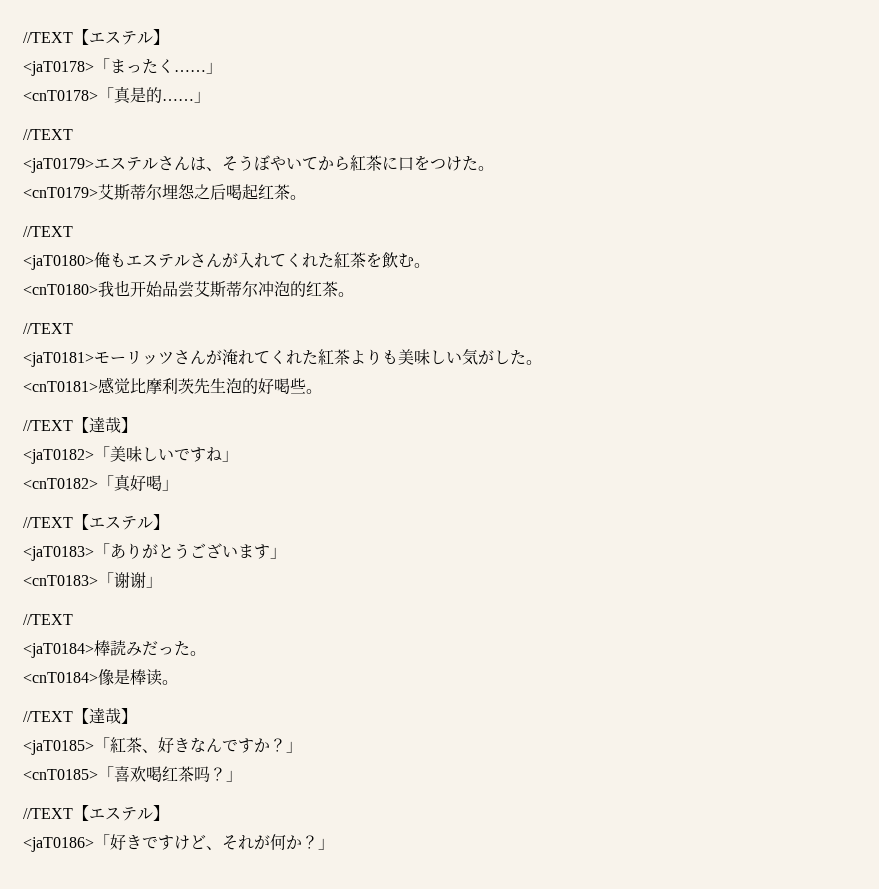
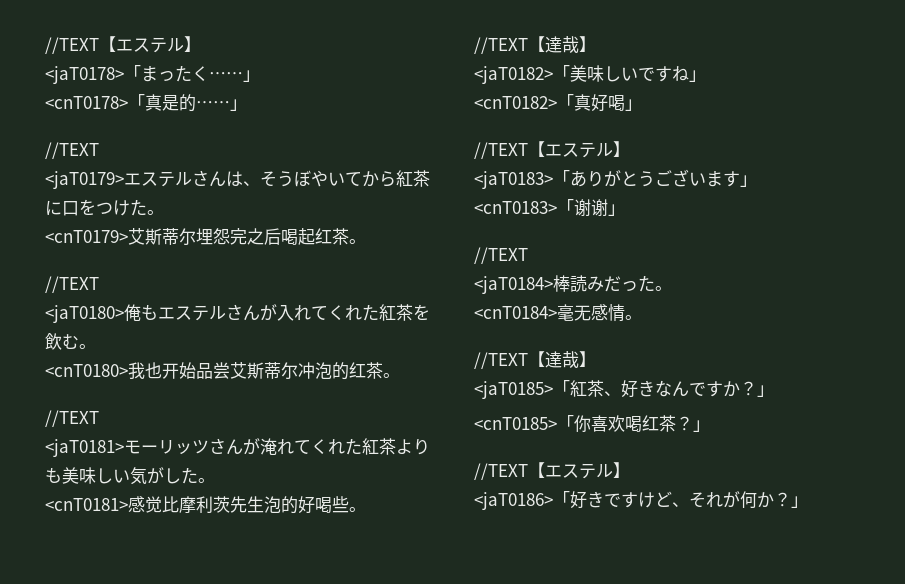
(195, 191) none -> [230,228,247,245] 完
[98,669,162,686] 像是棒读 -> [557,304,625,322] 毫无感情
(114, 773) none -> [574,415,591,432] 你
[194,766,210,782] 吗 -> (676, 423) none

